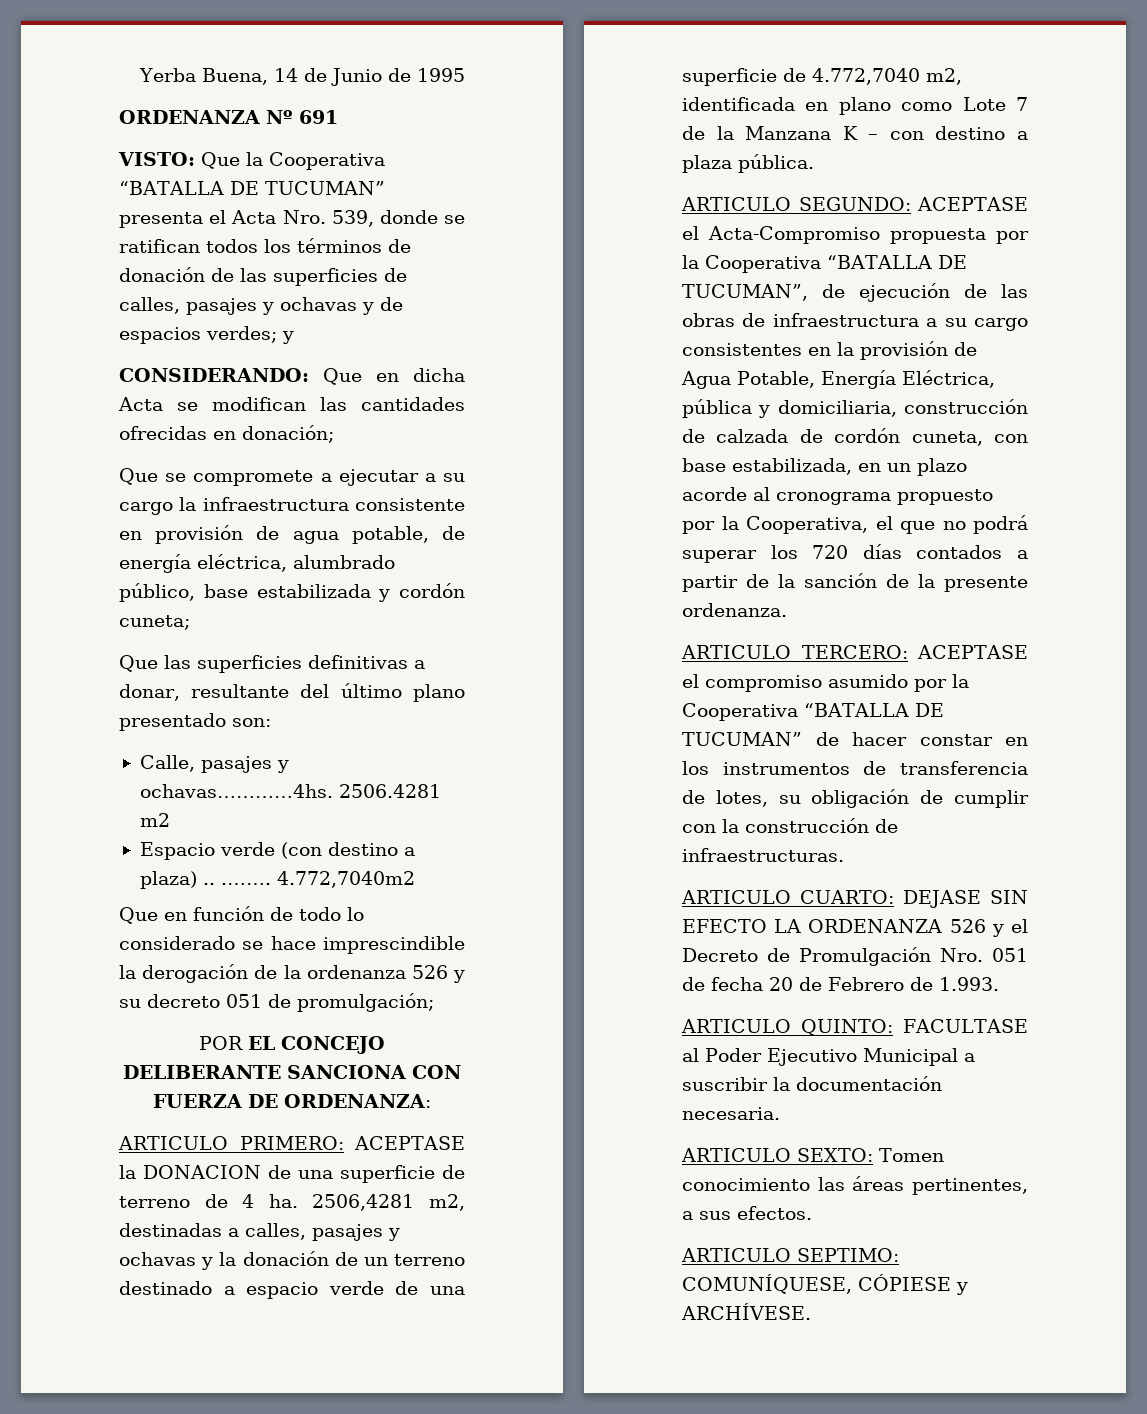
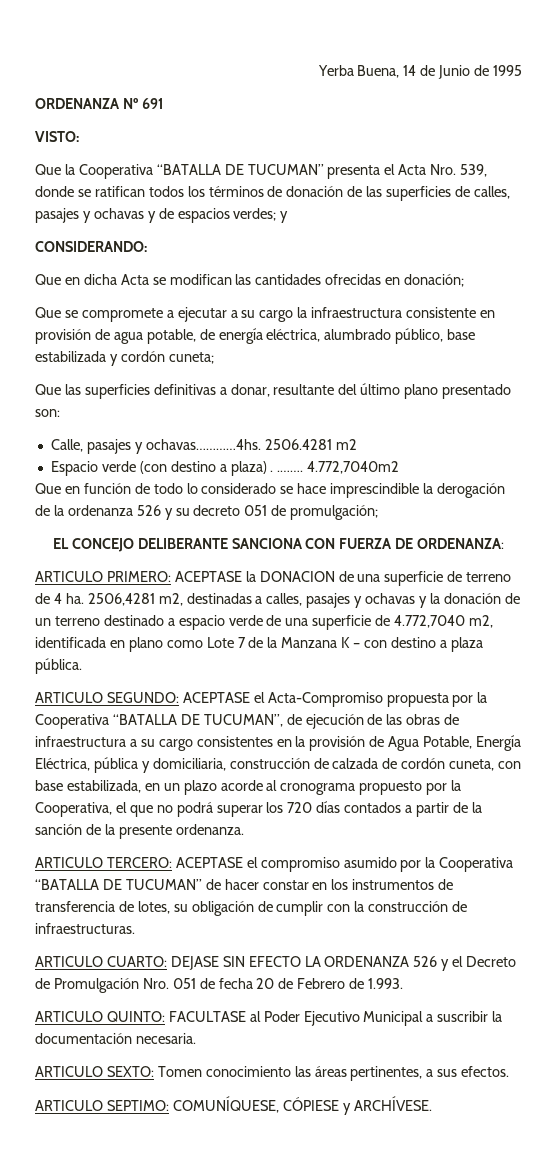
(195, 159) none -> (79, 136) //
(309, 375) none -> (147, 246) //
[202,883,215,885] .. -> [270,470,274,472] .
[199,1036,243,1050] POR -> (379, 512) none

